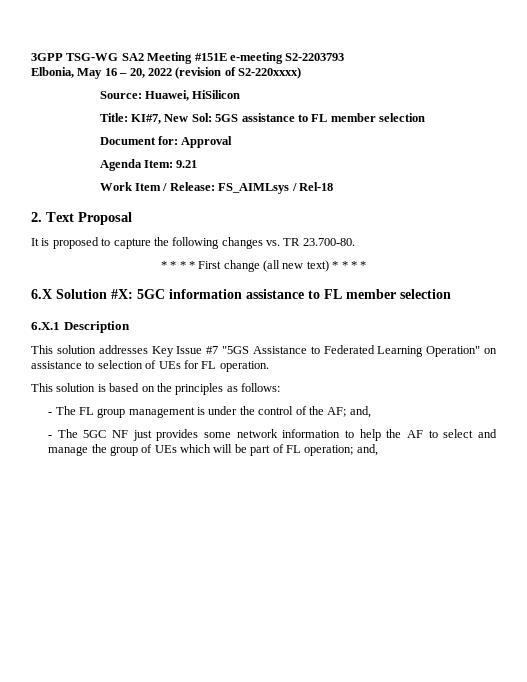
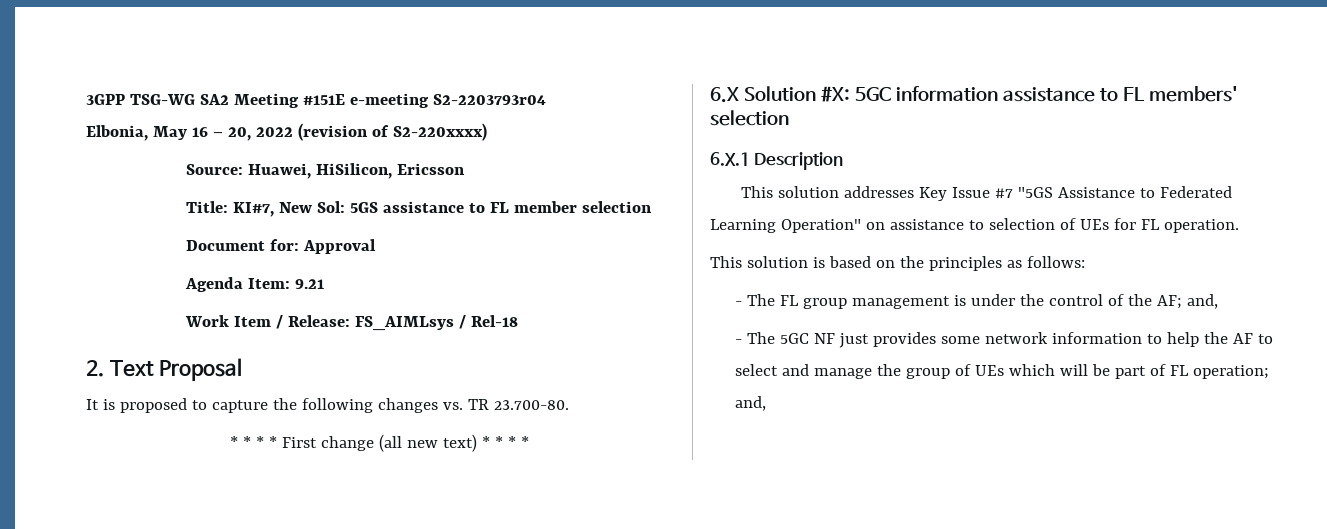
[285,53,345,61] S2-2203793 -> [432,94,546,105] S2-2203793r04
[192,90,241,99] HiSilicon -> [315,163,465,179] HiSilicon, Ericsson
[346,289,396,299] member -> [1148,86,1238,102] members'

